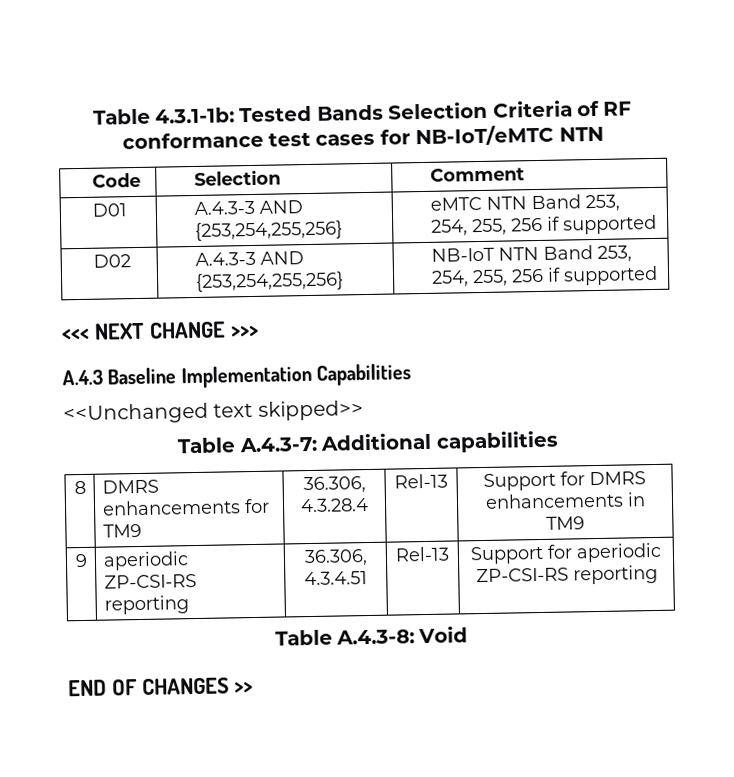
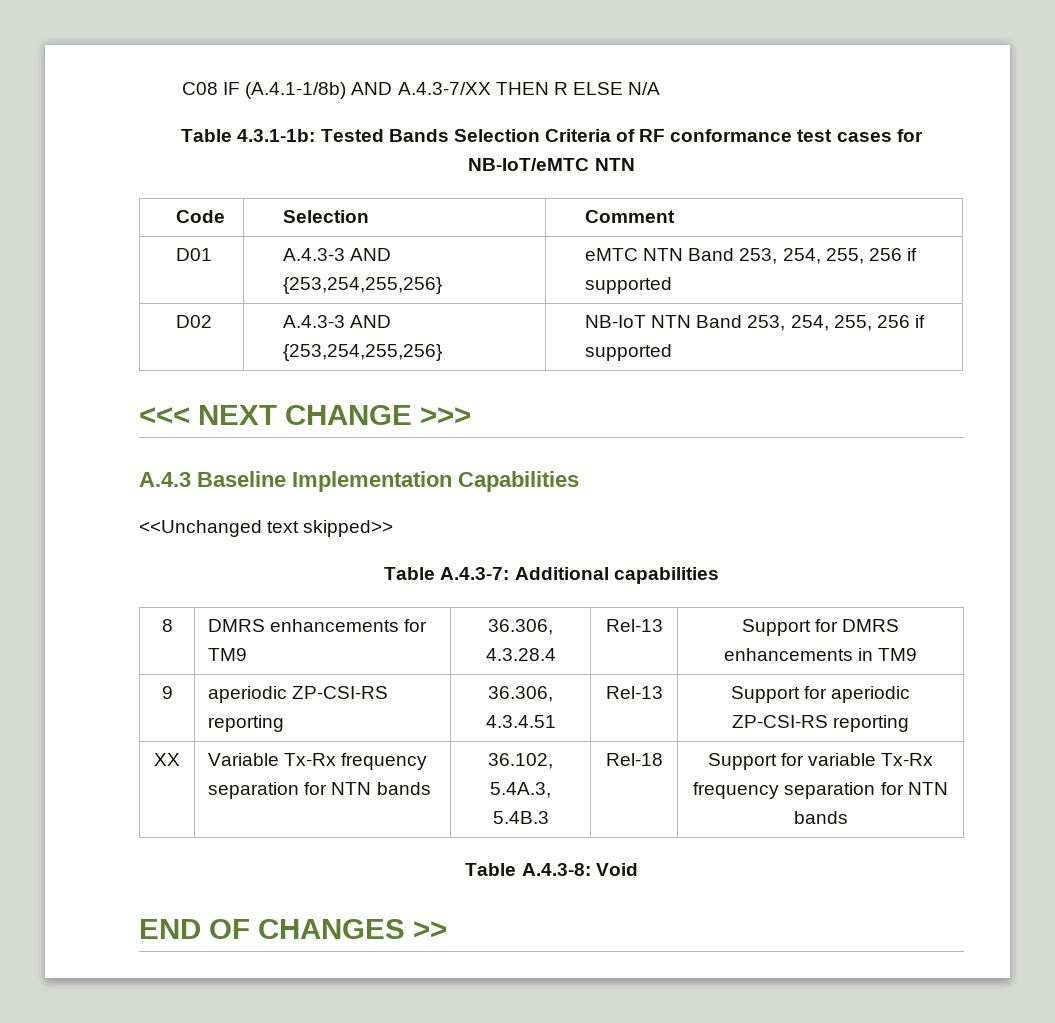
(92, 116) none -> [182,82,661,99] C08 IF (A.4.1-1/8b) AND A.4.3-7/XX THEN R ELSE N/A //
(658, 574) none -> [154,753,180,766] [208,753,428,770] [208,782,431,799] [488,753,553,769] [490,782,551,798] [492,811,549,824] [605,753,663,766] [707,753,934,770] [693,782,948,799] [793,811,848,824] // XX | Variable Tx-Rx frequency separation for NTN bands | 36.102, 5.4A.3, 5.4B.3 | Rel-18 | Support for variable Tx-Rx frequency separation for NTN bands

